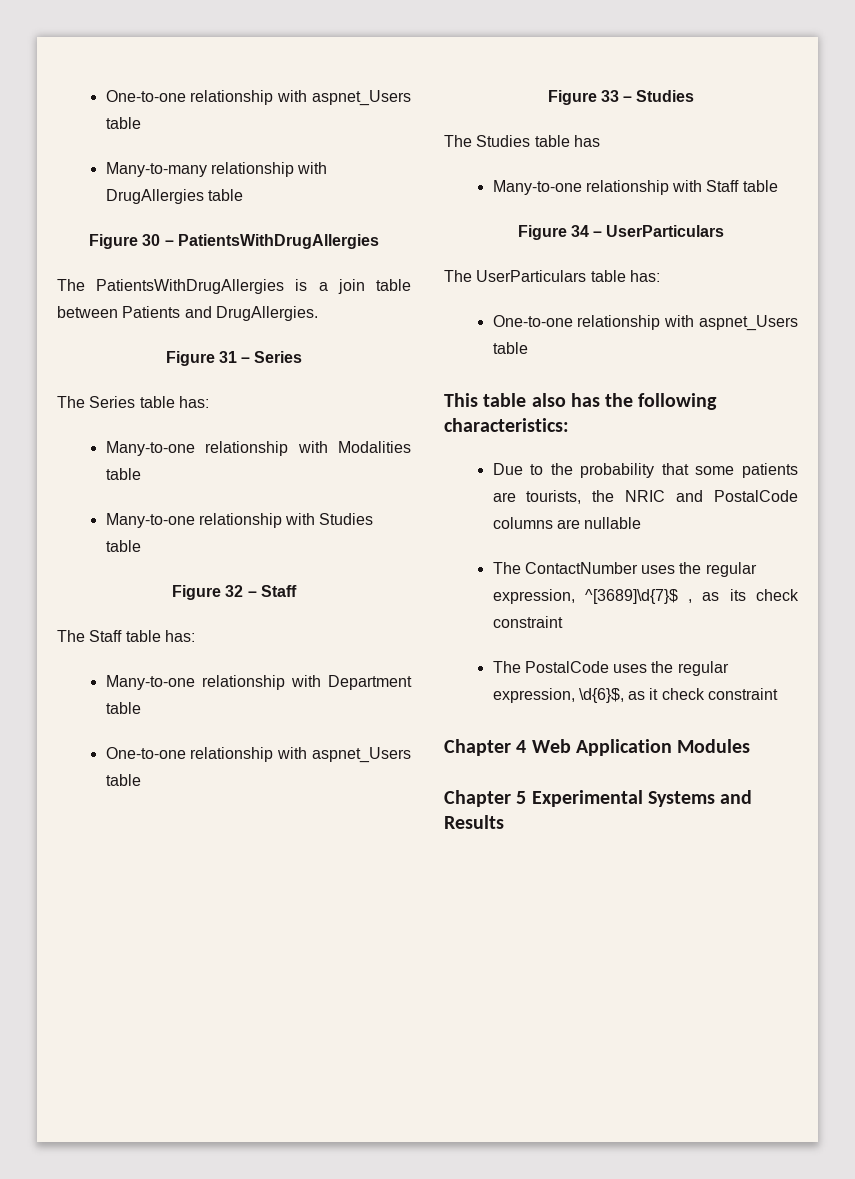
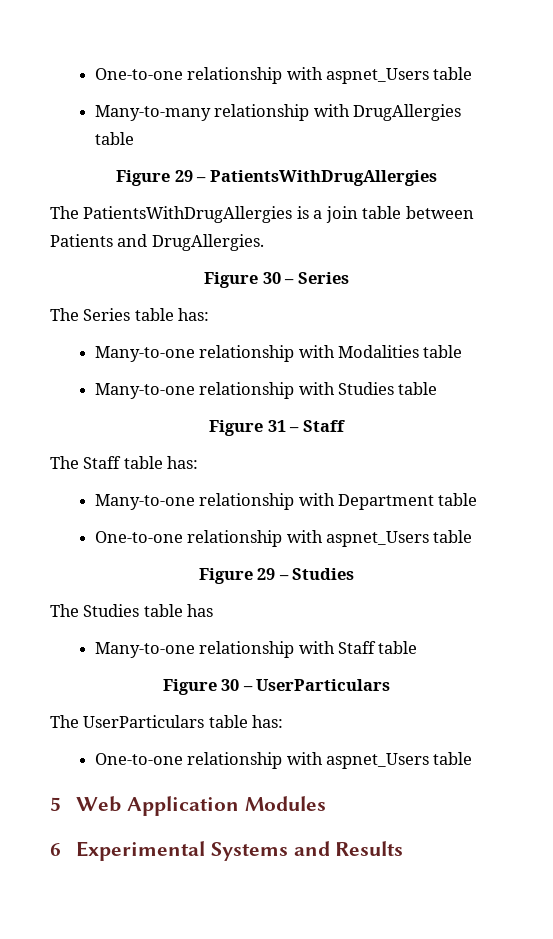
[142,234,161,246] 30 -> [174,170,193,182] 29
[218,351,237,363] 31 -> [262,272,281,284] 30
[225,585,244,597] 32 -> [267,420,286,432] 31
[600,90,619,102] 33 -> [257,568,276,580] 29
[570,225,589,237] 34 -> [221,679,240,691] 30
[444,393,718,410] [444,418,569,432] [492,463,798,478] [492,490,798,504] [492,517,642,529] [492,562,757,577] [492,589,799,604] [492,616,563,628] [492,661,729,676] [492,688,779,703] [444,739,527,756] This table also has the following characteristics: // Due to the probability that some patients are tourists, the NRIC and PostalCode columns are nullable // The ContactNumber uses the regular expression, ^[3689]\d{7}$ , as its check constraint // The PostalCode uses the regular expression, \d{6}$, as it check constraint // Chapter 4 -> [50,797,61,811] 5
[444,790,527,807] Chapter 5 -> [50,843,61,856] 6

